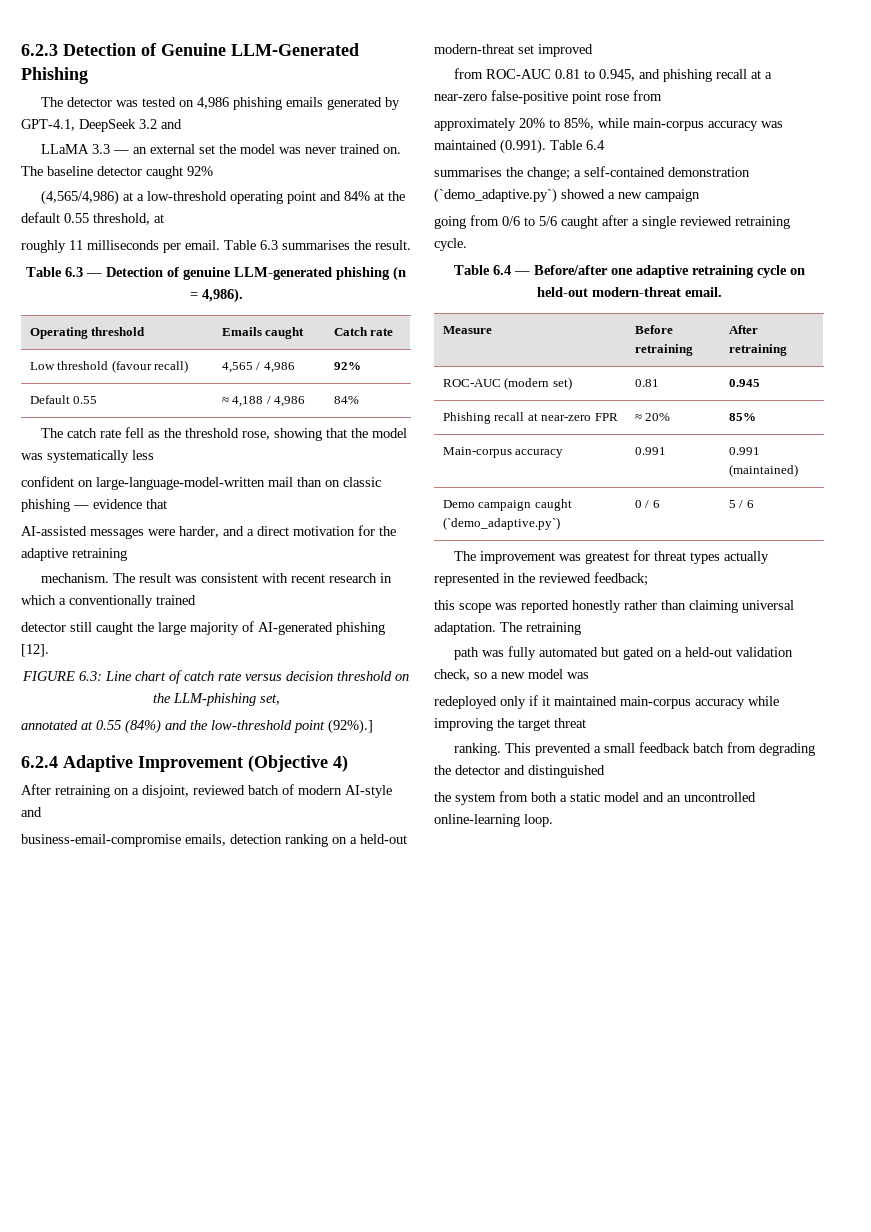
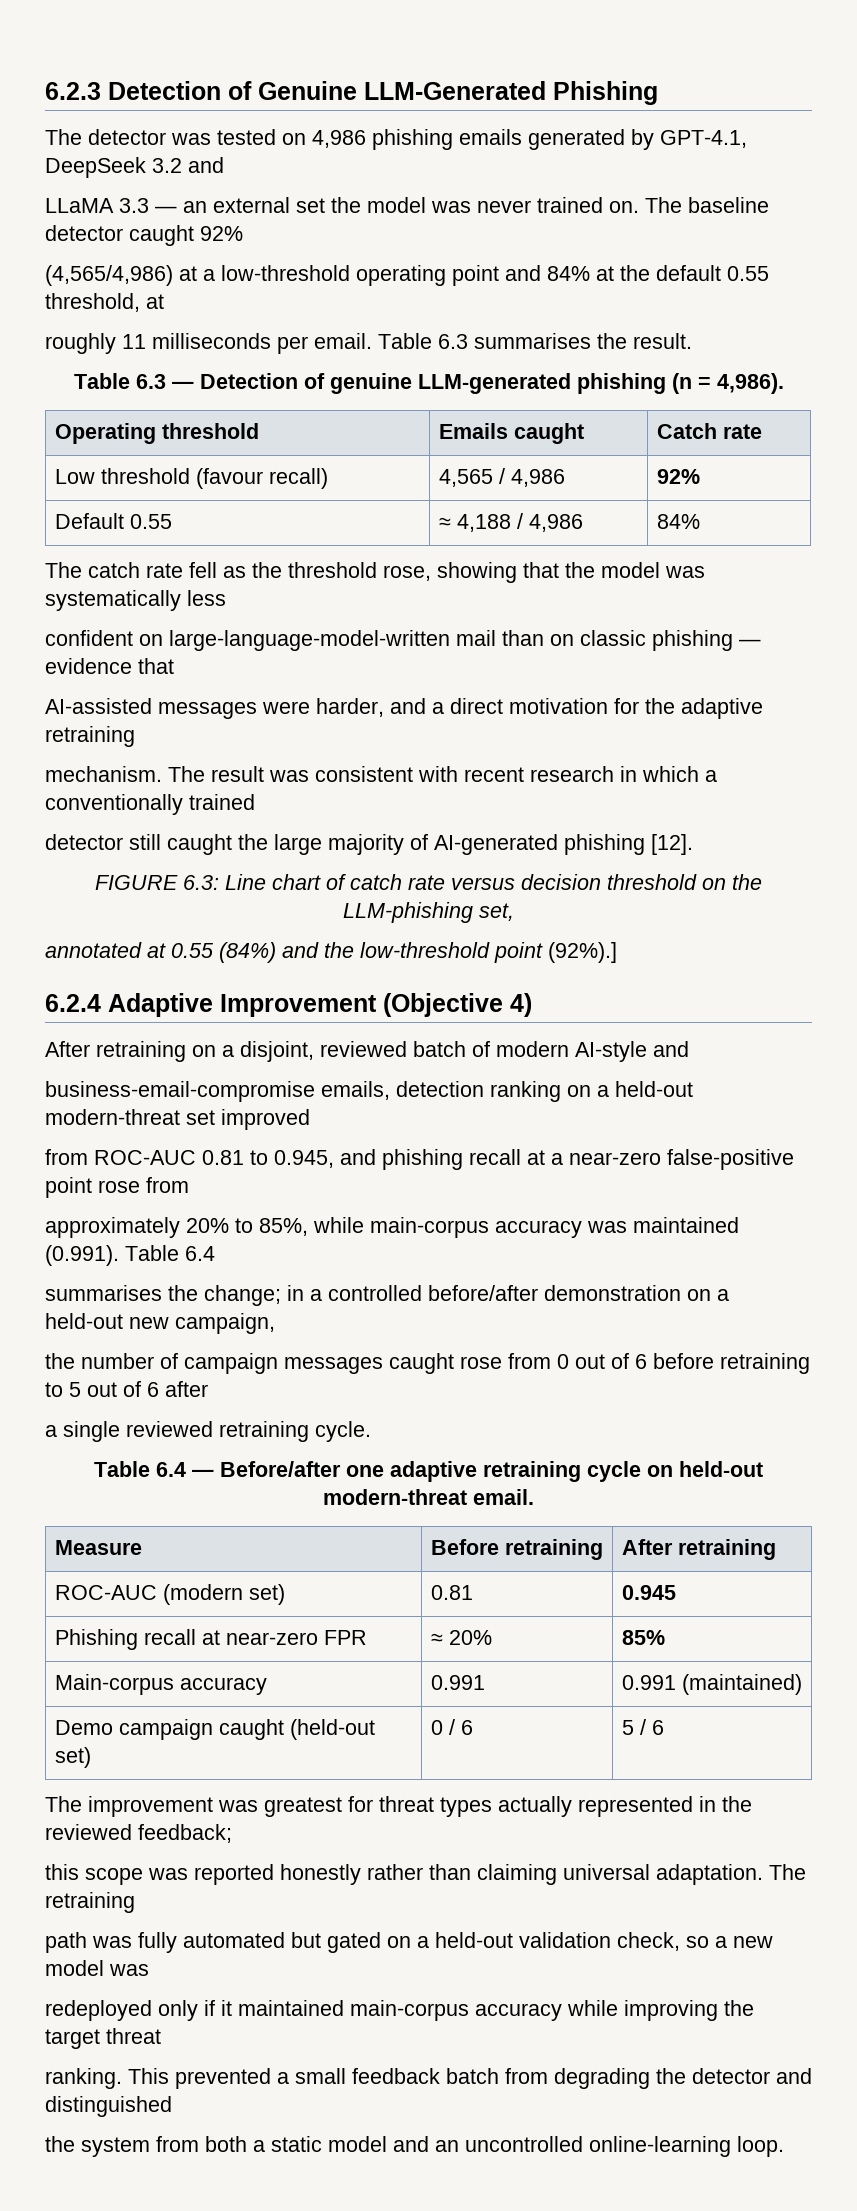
[574,166,750,177] [434,188,700,203] [434,215,628,229] a self-contained demonstration (`demo_adaptive.py`) showed a new campaign // going from 0/6 to 5/6 caught after -> [287,1285,729,1301] [45,1313,275,1334] [45,1353,810,1374] [45,1381,208,1397] in a controlled before/after demonstration on a held-out new campaign, // the number of campaign messages caught rose from 0 out of 6 before retraining to 5 out of 6 after //
[442,517,560,530] (`demo_adaptive.py`) -> [289,1719,375,1740] [54,1747,91,1768] (held-out set)

